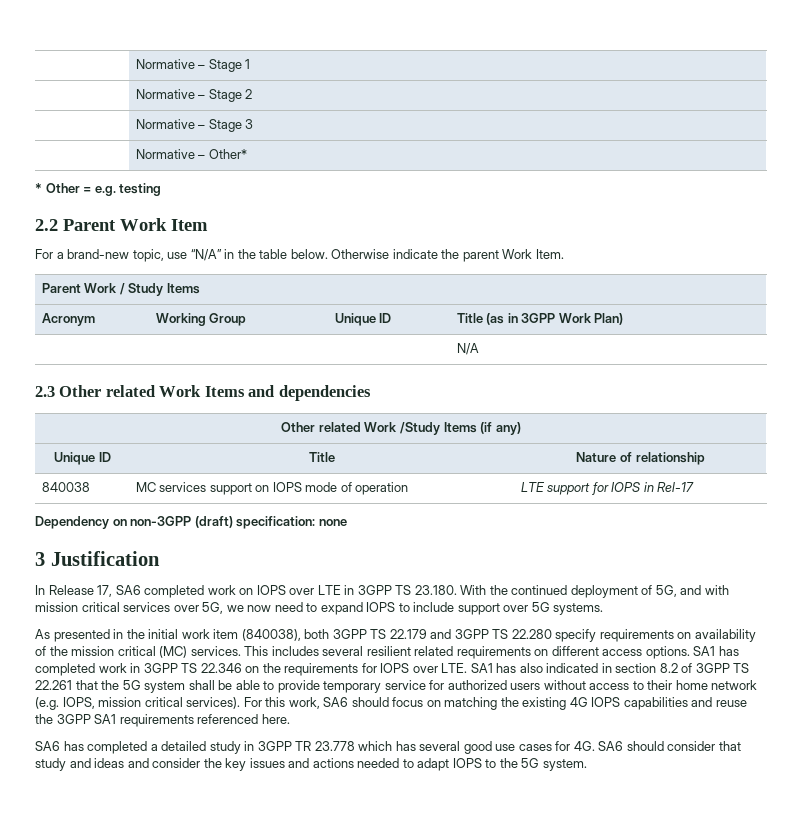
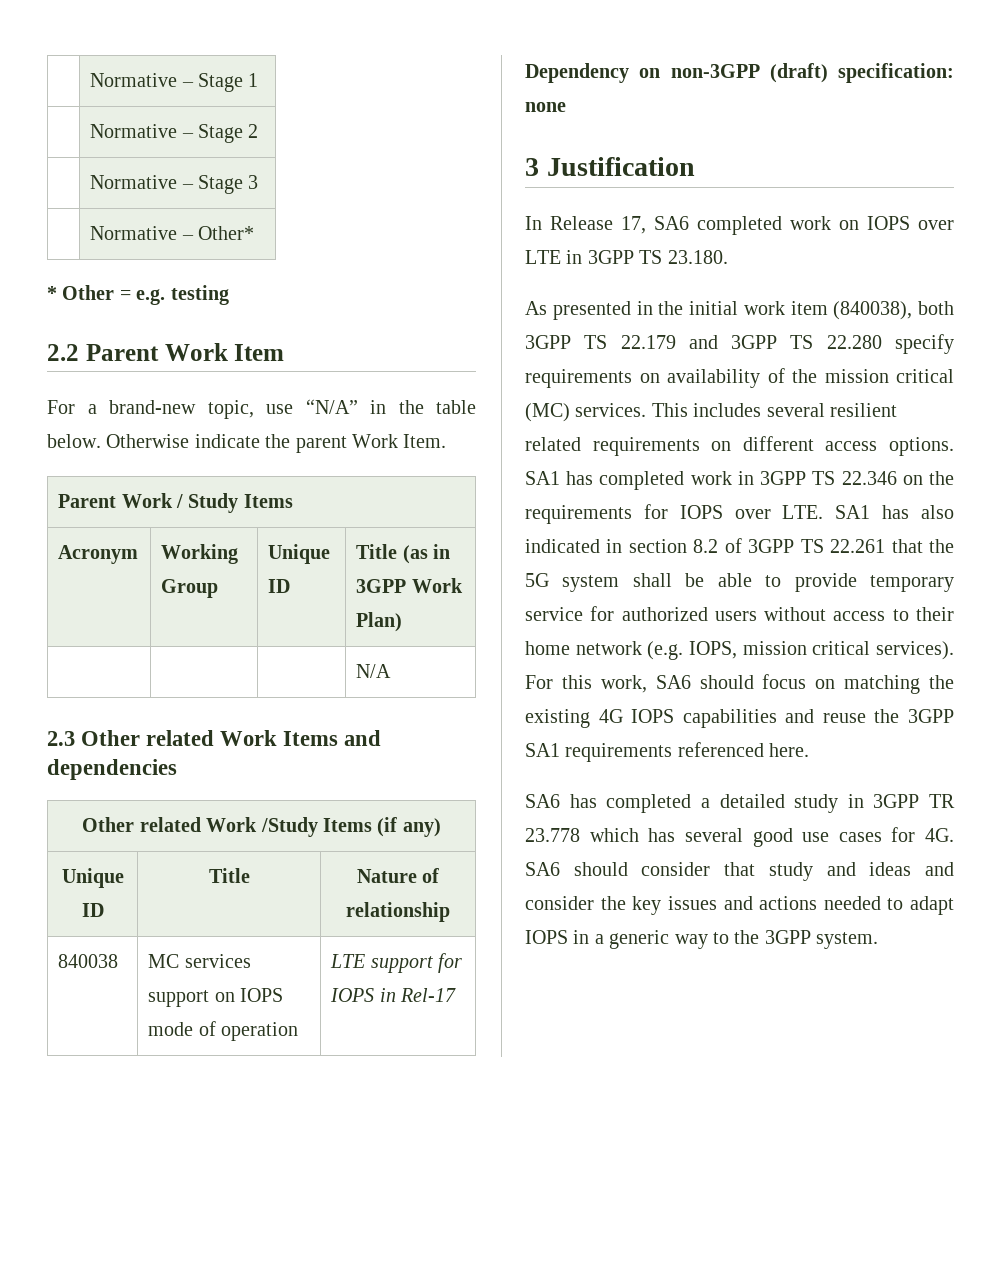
[460,585,729,598] [35,602,604,615] With the continued deployment of 5G, and with mission critical services over 5G, we now need to expand IOPS to include support over 5G systems. -> (728, 257) none
(482, 763) none -> [573,930,708,949] in a generic way
[521,758,540,768] 5G -> [764,930,811,944] 3GPP

